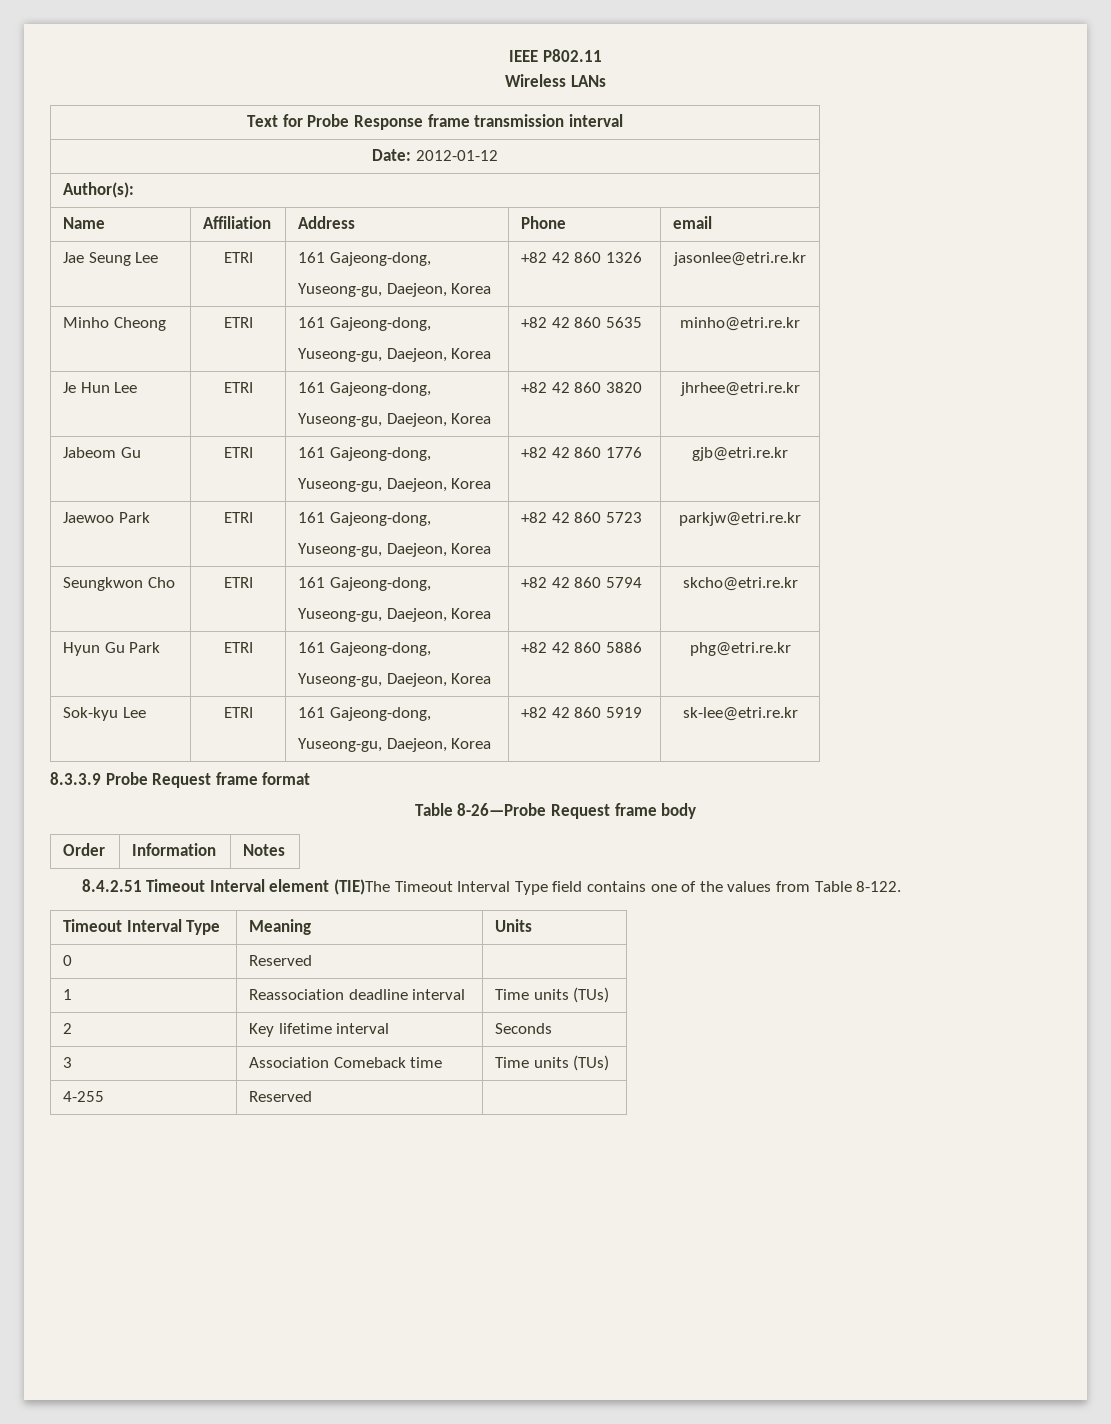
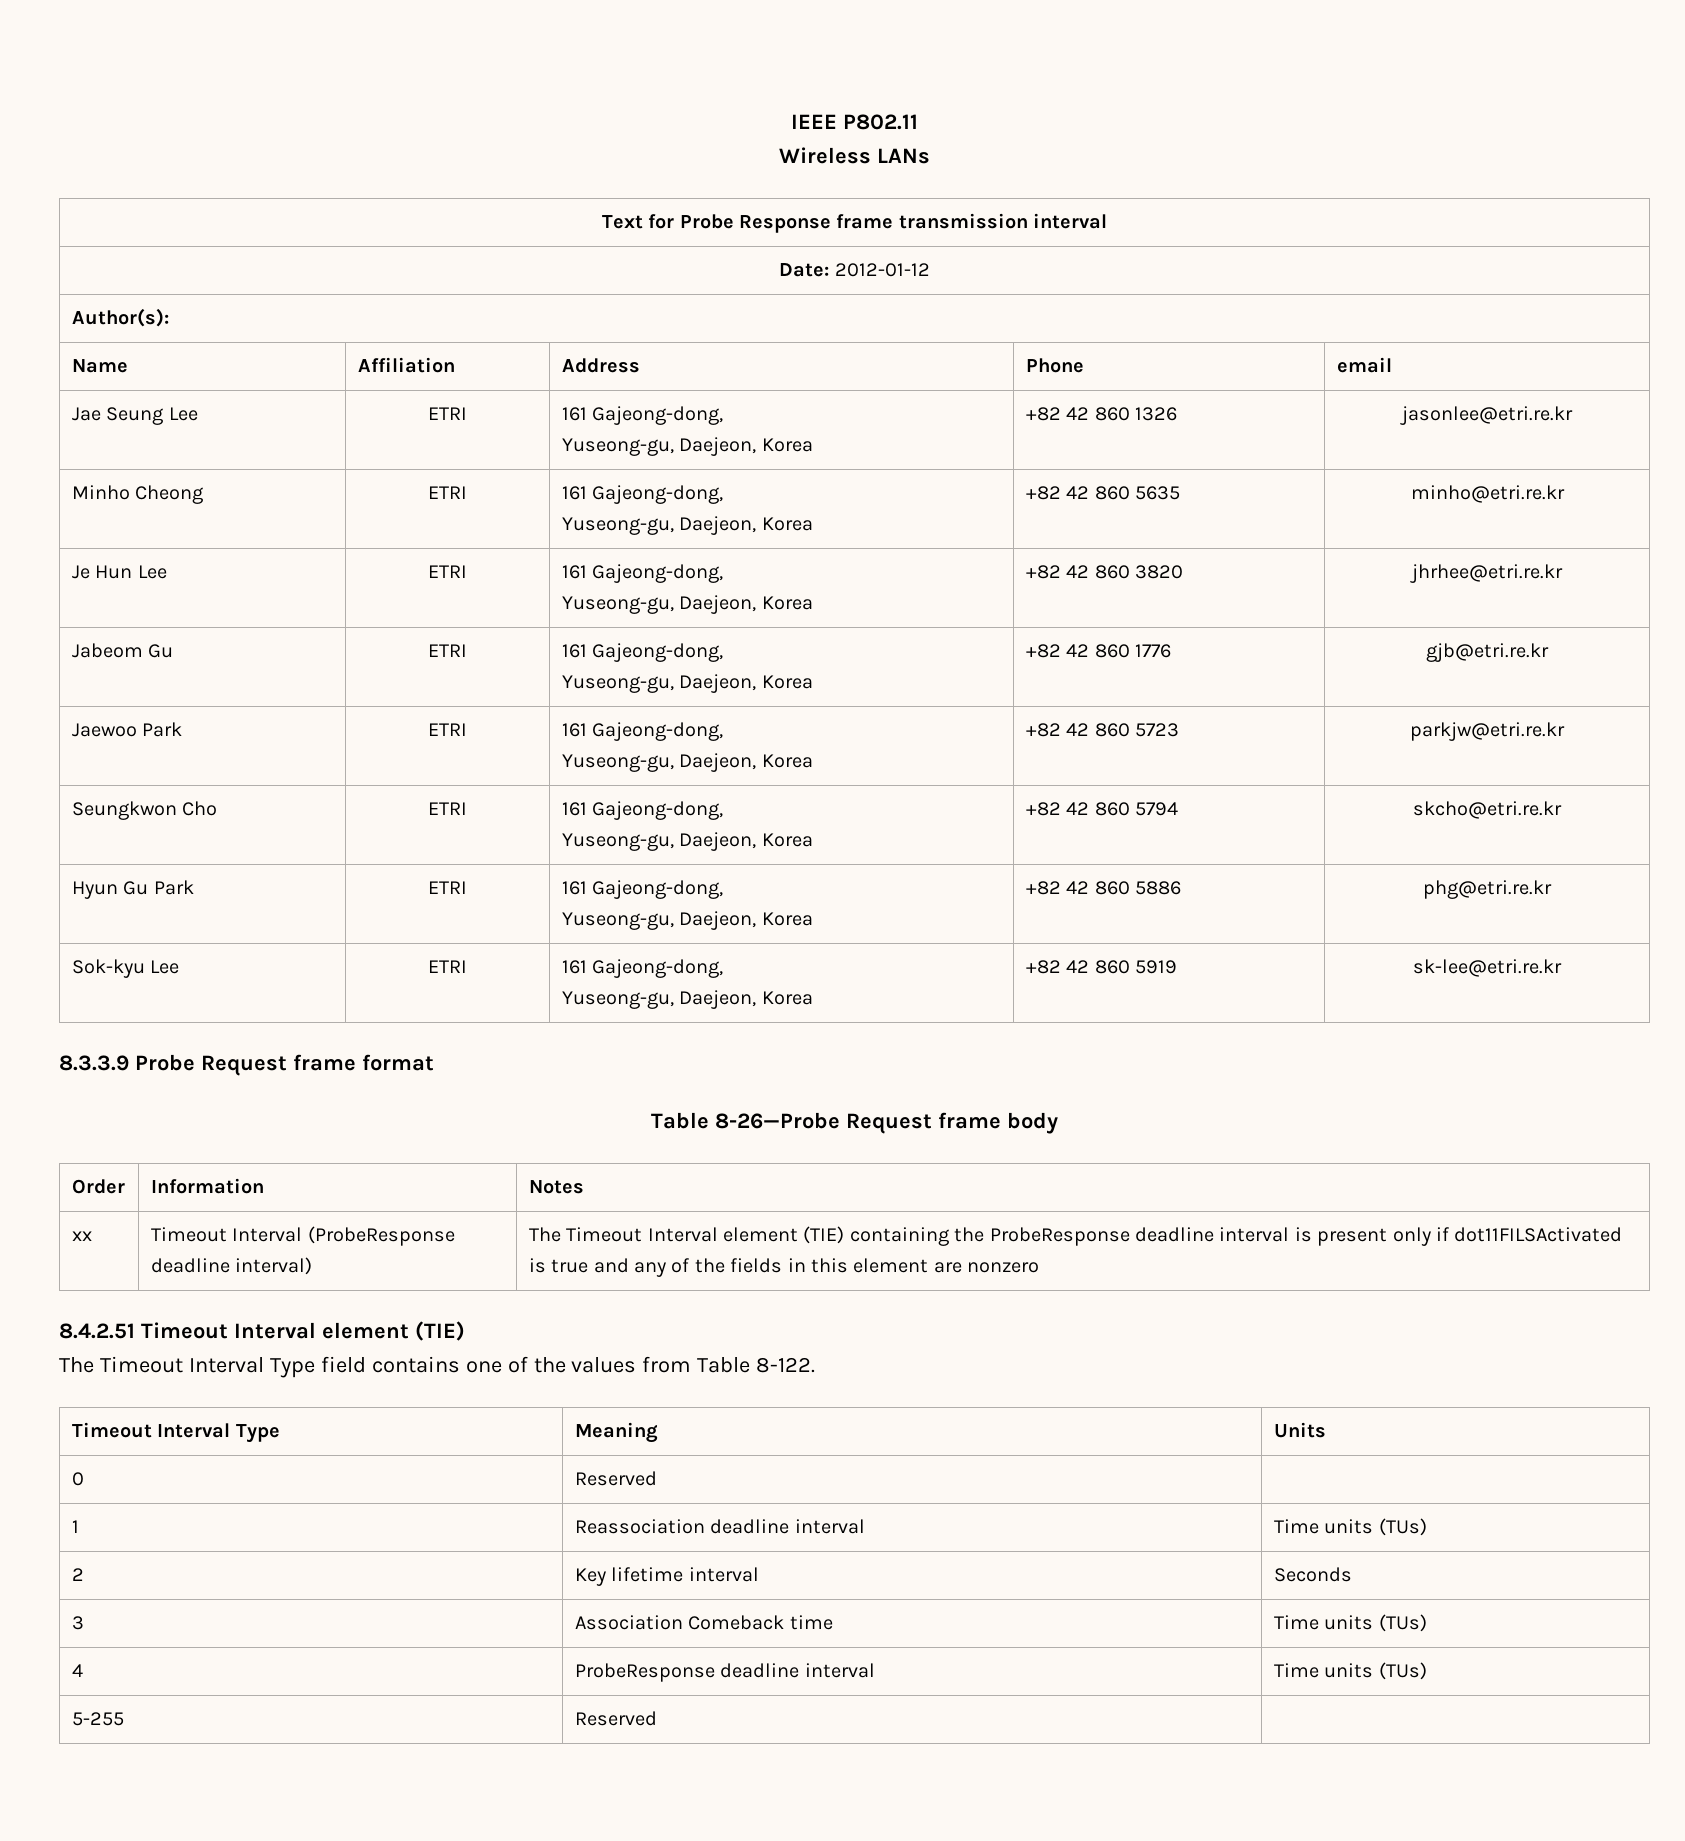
(286, 850) none -> [71,1231,92,1241] [150,1226,455,1246] [150,1257,313,1275] [528,1226,1623,1246] [528,1258,1040,1277] // xx | Timeout Interval (ProbeResponse deadline interval) | The Timeout Interval element (TIE) containing the ProbeResponse deadline interval is present only if dot11FILSActivated is true and any of the fields in this element are nonzero
[334,879,391,895] (TIE)The -> [414,1321,465,1341] [59,1357,94,1373] (TIE) // The
[63,1091,105,1102] 4-255 -> [71,1664,83,1677] [574,1663,875,1682] [1273,1662,1427,1680] [71,1712,124,1726] 4 | ProbeResponse deadline interval | Time units (TUs) // 5-255

